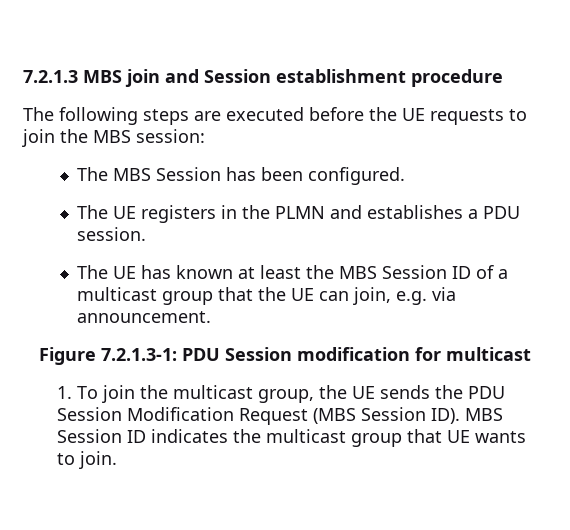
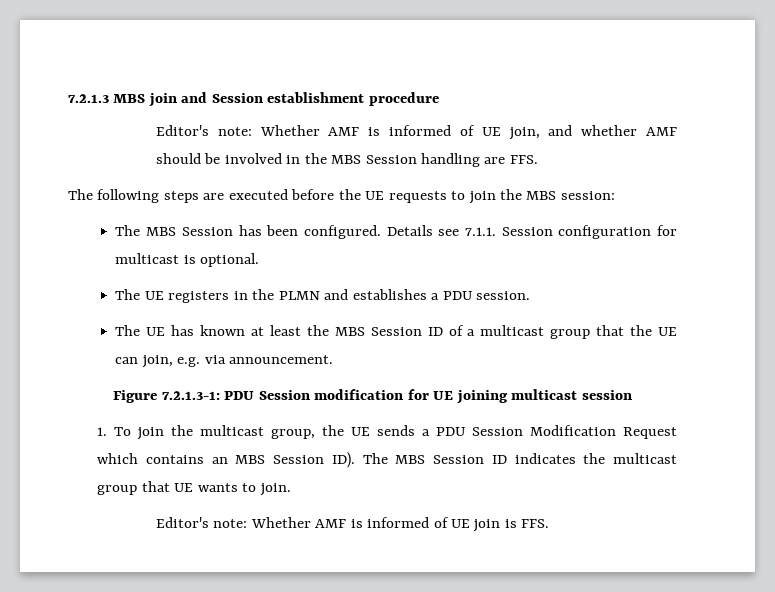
(503, 78) none -> [155,125,677,140] [155,153,538,167] // Editor's note: Whether AMF is informed of UE join, and whether AMF should be involved in the MBS Session handling are FFS.
(405, 176) none -> [386,225,678,239] [115,253,260,267] Details see 7.1.1. Session configuration for multicast is optional.
[446,347,531,361] multicast -> [433,389,632,404] UE joining multicast session
[434,385,463,399] the -> [422,429,431,436] a
[312,408,356,424] (MBS -> [97,453,266,464] which contains an MBS
(460, 416) none -> [362,453,388,464] The
(117, 460) none -> [155,517,550,532] // Editor's note: Whether AMF is informed of UE join is FFS.

